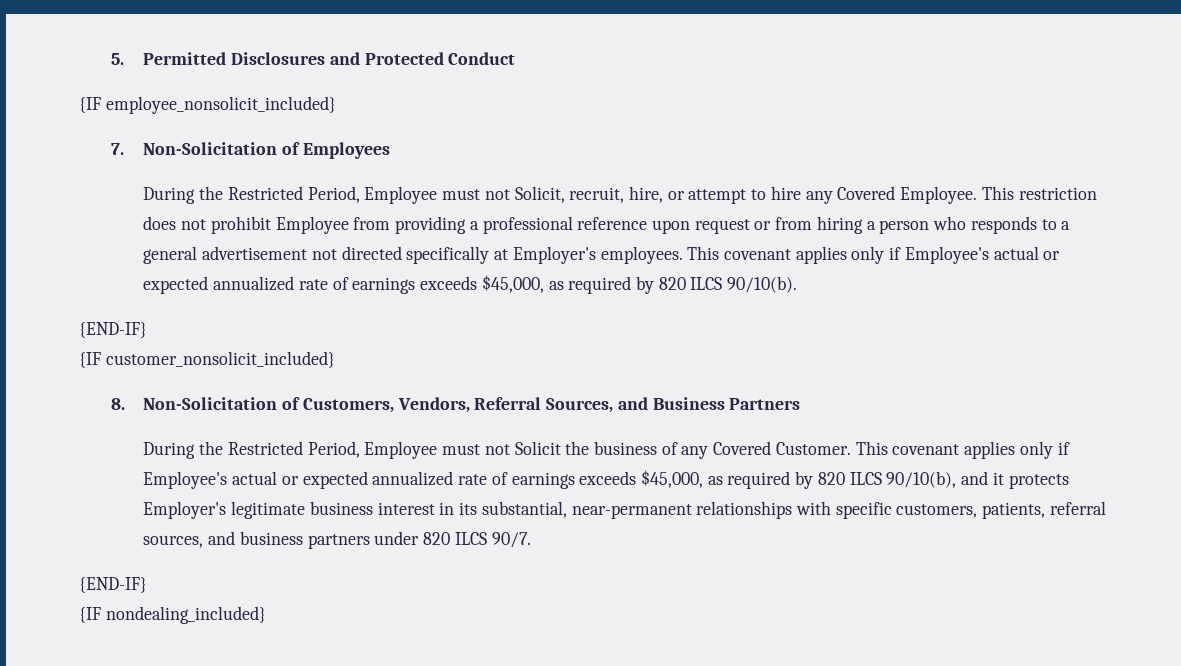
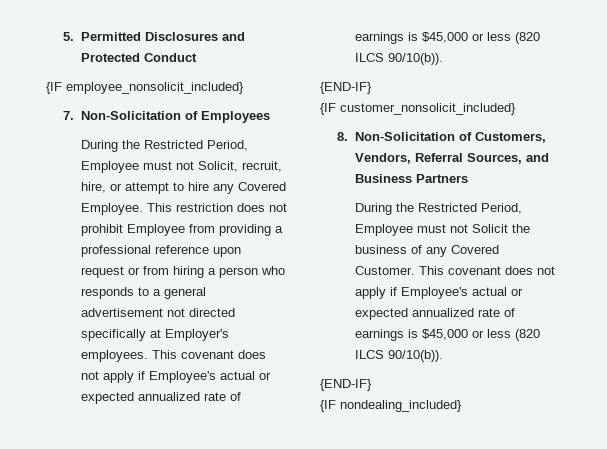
[795,246,1061,264] [143,275,798,294] applies only if Employee's actual or expected annualized rate of earnings exceeds $45,000, as required by 820 ILCS 90/10(b). -> [237,350,266,359] [80,371,271,383] [80,392,241,404] [354,32,540,44] [354,53,443,65] does not apply if Employee's actual or expected annualized rate of earnings is $45,000 or less (820 ILCS 90/10(b)).
[964,441,1070,459] [143,470,1069,489] [143,501,1106,519] [143,531,531,549] applies only if Employee's actual or expected annualized rate of earnings exceeds $45,000, as required by 820 ILCS 90/10(b), and it protects Employer's legitimate business interest in its substantial, near-permanent relationships with specific customers, patients, referral sources, and business partners under 820 ILCS 90/7. -> [504,266,555,275] [354,287,523,299] [354,308,515,320] [354,329,540,341] [354,350,443,362] does not apply if Employee's actual or expected annualized rate of earnings is $45,000 or less (820 ILCS 90/10(b)).

